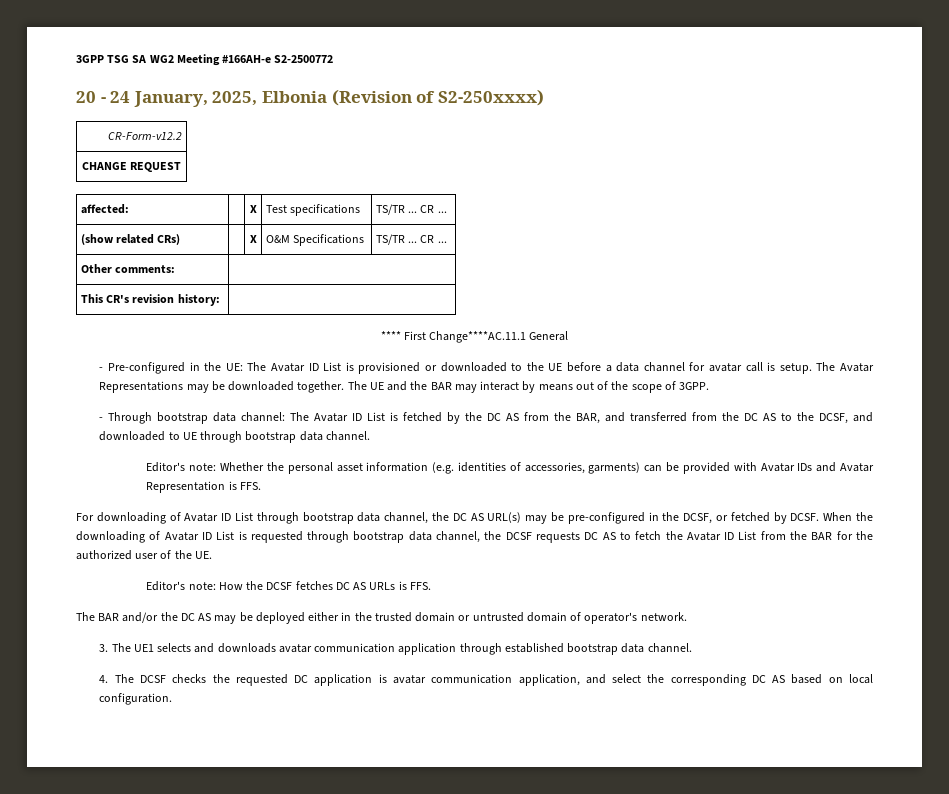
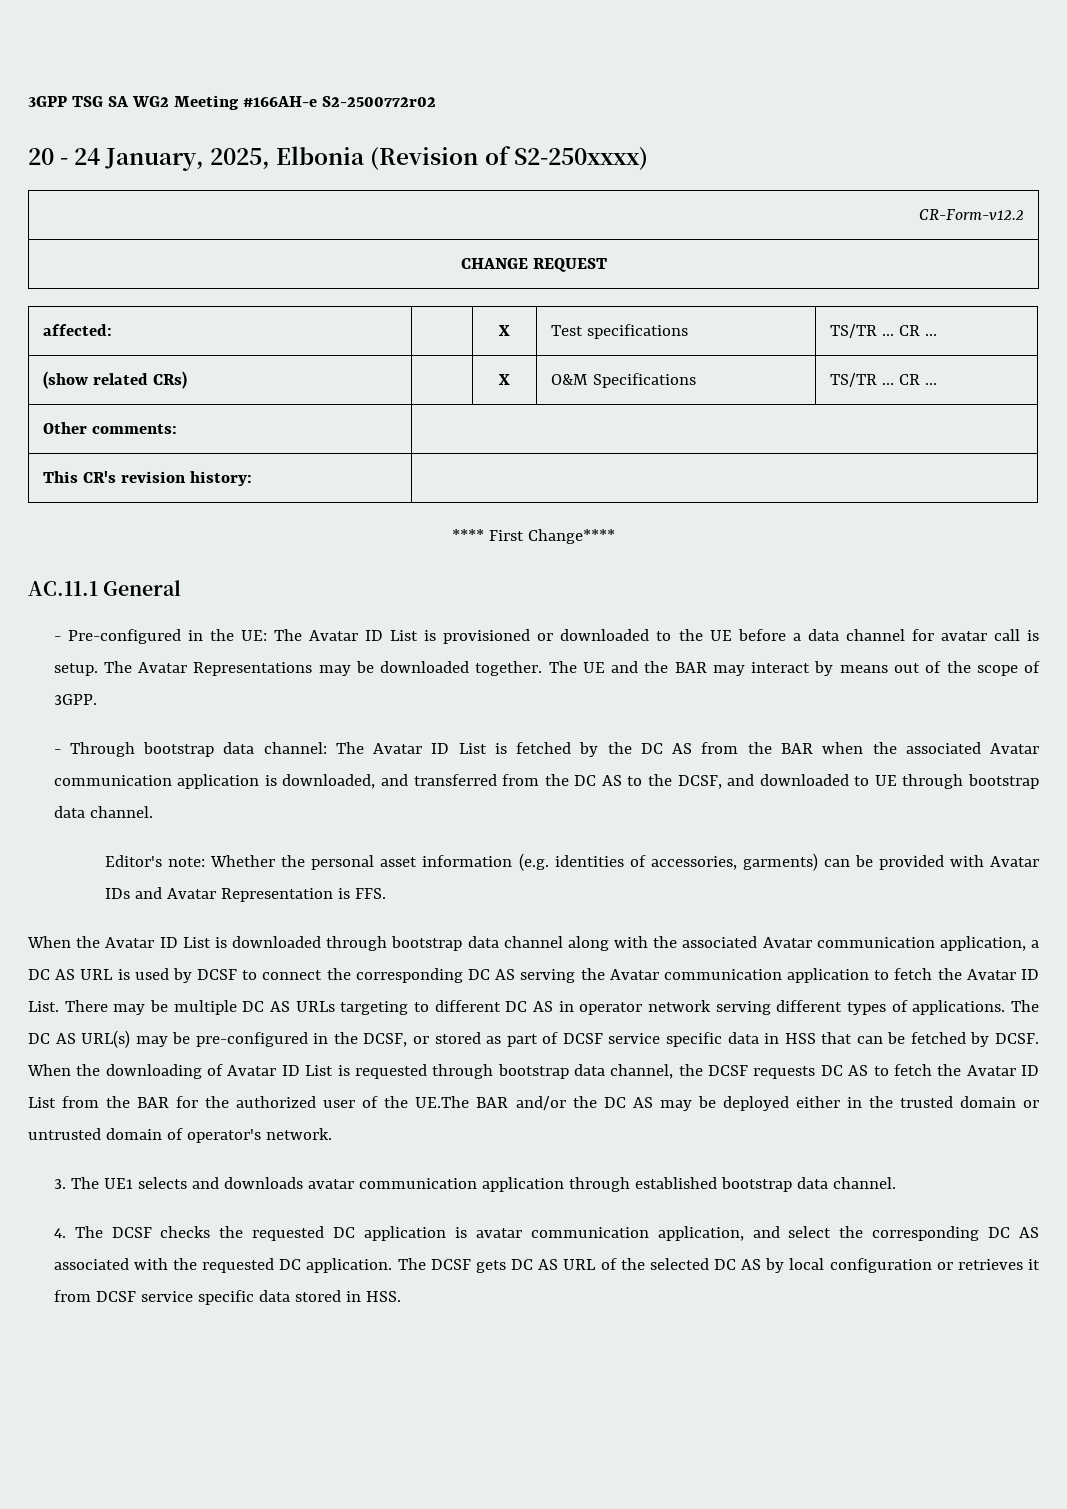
[274,55,334,63] S2-2500772 -> [321,96,436,107] S2-2500772r02
[429,331,527,343] Change****AC.11.1 -> [527,529,615,544] [28,581,98,596] Change**** // AC.11.1
[576,413,601,424] BAR, -> [780,742,1039,754] [53,774,376,789] BAR when the associated Avatar communication application is downloaded,
[76,512,450,524] For downloading of Avatar ID List through bootstrap data channel, the -> [27,936,1039,951] [28,968,1039,983] [28,1000,1039,1015] When the Avatar ID List is downloaded through bootstrap data channel along with the associated Avatar communication application, a DC AS URL is used by DCSF to connect the corresponding DC AS serving the Avatar communication application to fetch the Avatar ID List. There may be multiple DC AS URLs targeting to different DC AS in operator network serving different types of applications. The
(728, 518) none -> [434,1032,906,1047] stored as part of DCSF service specific data in HSS that can be
[194,551,212,559] [146,581,431,591] [76,612,95,621] UE. // Editor's note: How the DCSF fetches DC AS URLs is FFS. // The -> [415,1096,470,1108] UE.The
[791,674,873,684] [99,693,173,705] based on local configuration. -> [53,1258,1040,1273] [53,1290,401,1305] associated with the requested DC application. The DCSF gets DC AS URL of the selected DC AS by local configuration or retrieves it from DCSF service specific data stored in HSS.

